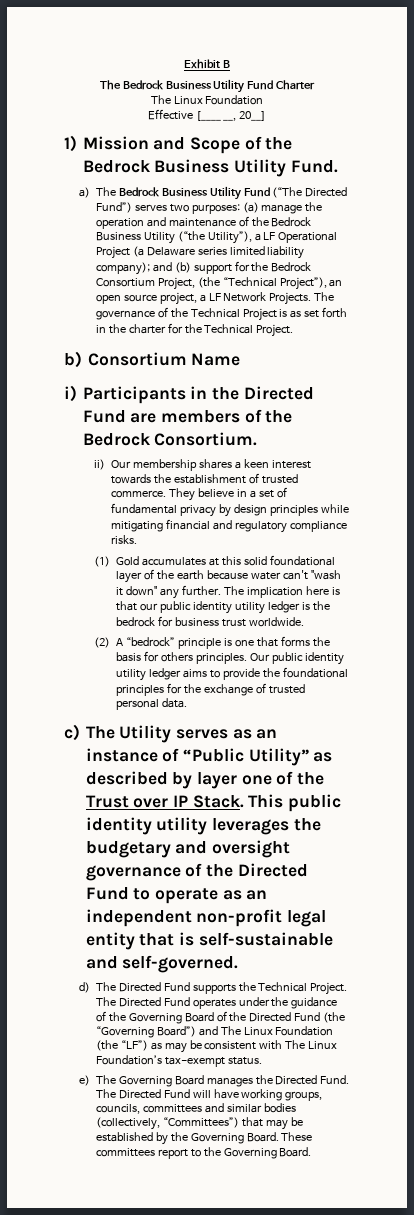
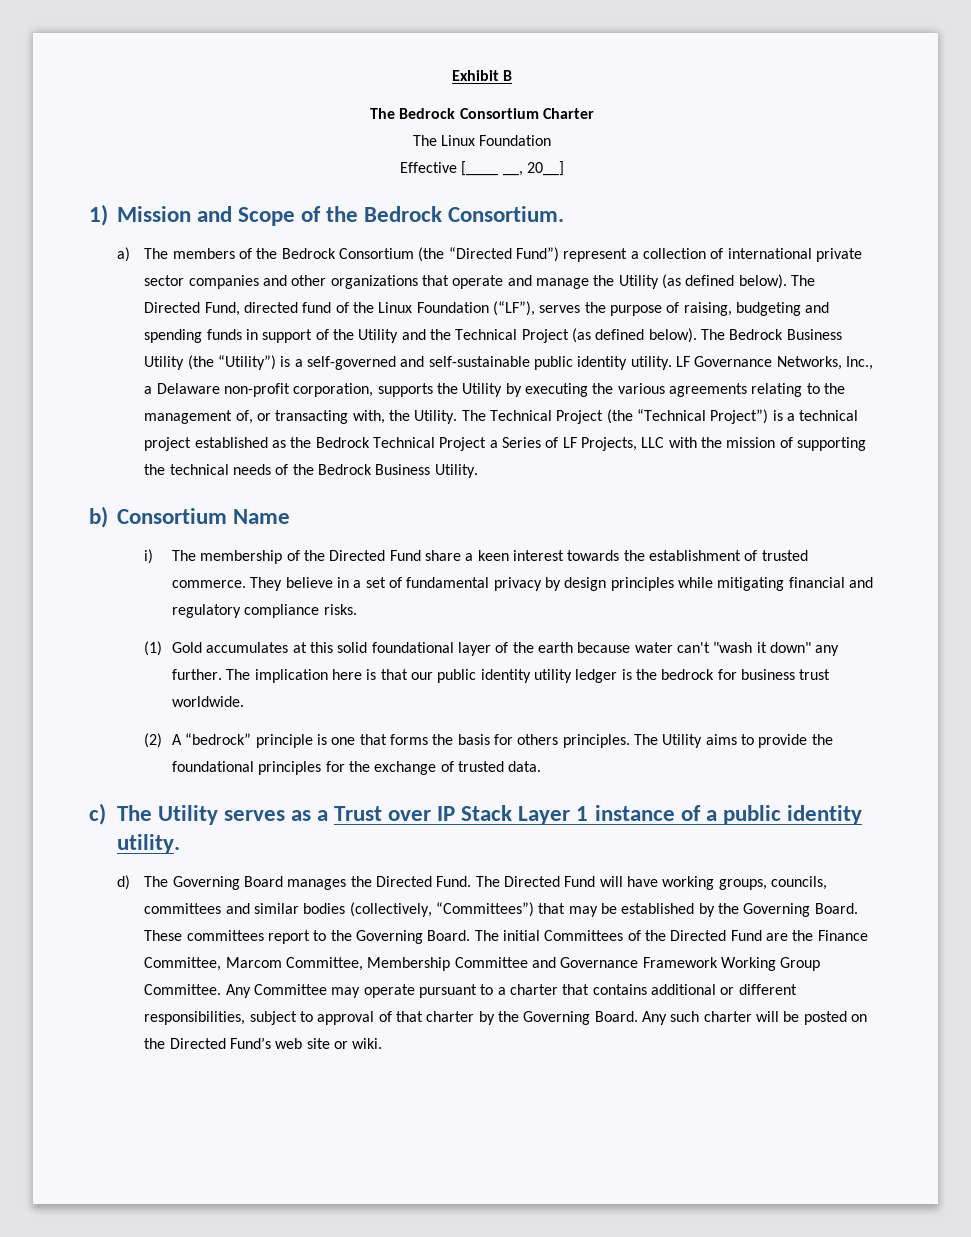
[165,79,274,93] Business Utility Fund -> [459,108,539,119] Consortium
[154,159,338,177] Business Utility Fund. -> [448,206,565,222] Consortium.
[118,186,348,200] [95,202,323,214] [95,216,312,229] [95,231,338,244] [95,246,305,259] [95,261,312,275] [95,277,343,290] [95,292,335,305] [95,307,348,321] [95,323,294,337] [64,351,241,368] [64,385,314,404] [82,409,293,423] [82,432,258,446] [94,459,232,471] Bedrock Business Utility Fund (“The Directed Fund”) serves two purposes: (a) manage the operation and maintenance of the Bedrock Business Utility (“the Utility”), a LF Operational Project (a Delaware series limited liability company); and (b) support for the Bedrock Consortium Project, (the “Technical Project”), an open source project, a LF Network Projects. The governance of the Technical Project is as set forth in the charter for the Technical Project. // b) Consortium Name // i) Participants in the Directed Fund are members of the Bedrock Consortium. // ii) Our membership shares -> [172,247,862,262] [144,274,815,289] [144,301,830,316] [144,328,842,343] [144,355,873,370] [144,383,845,397] [144,409,859,424] [144,437,866,451] [144,464,478,478] [89,506,290,528] [144,549,462,564] members of the Bedrock Consortium (the “Directed Fund”) represent a collection of international private sector companies and other organizations that operate and manage the Utility (as defined below). The Directed Fund, directed fund of the Linux Foundation (“LF”), serves the purpose of raising, budgeting and spending funds in support of the Utility and the Technical Project (as defined below). The Bedrock Business Utility (the “Utility”) is a self-governed and self-sustainable public identity utility. LF Governance Networks, Inc., a Delaware non-profit corporation, supports the Utility by executing the various agreements relating to the management of, or transacting with, the Utility. The Technical Project (the “Technical Project”) is a technical project established as the Bedrock Technical Project a Series of LF Projects, LLC with the mission of supporting the technical needs of the Bedrock Business Utility. // b) Consortium Name // i) The membership of the Directed Fund share
[249,652,344,665] [115,668,181,681] Our public identity utility ledger -> [633,734,703,748] The Utility
[115,699,159,710] personal -> (505, 766) none
[256,729,278,739] [85,748,333,766] [85,771,325,789] [85,794,342,812] [85,817,321,835] [85,840,290,858] [85,863,308,881] [85,887,268,904] [85,909,326,927] [85,932,333,950] [85,955,239,973] [79,982,348,995] [95,997,338,1009] [95,1011,346,1024] [95,1026,334,1038] [95,1040,338,1053] [95,1055,262,1067] [79,1075,91,1086] an instance of “Public Utility” as described by layer one of the Trust over IP Stack. This public identity utility leverages the budgetary and oversight governance of the Directed Fund to operate as an independent non-profit legal entity that is self-sustainable and self-governed. // d) The Directed Fund supports the Technical Project. The Directed Fund operates under the guidance of the Governing Board of the Directed Fund (the “Governing Board”) and The Linux Foundation (the “LF”) as may be consistent with The Linux Foundation’s tax-exempt status. // e) -> [317,805,862,825] [116,834,180,854] [116,875,130,890] a Trust over IP Stack Layer 1 instance of a public identity utility. // d)
(312, 1152) none -> [474,930,868,941] [144,957,821,971] [144,984,797,998] [144,1011,867,1025] [144,1037,383,1049] The initial Committees of the Directed Fund are the Finance Committee, Marcom Committee, Membership Committee and Governance Framework Working Group Committee. Any Committee may operate pursuant to a charter that contains additional or different responsibilities, subject to approval of that charter by the Governing Board. Any such charter will be posted on the Directed Fund’s web site or wiki.

